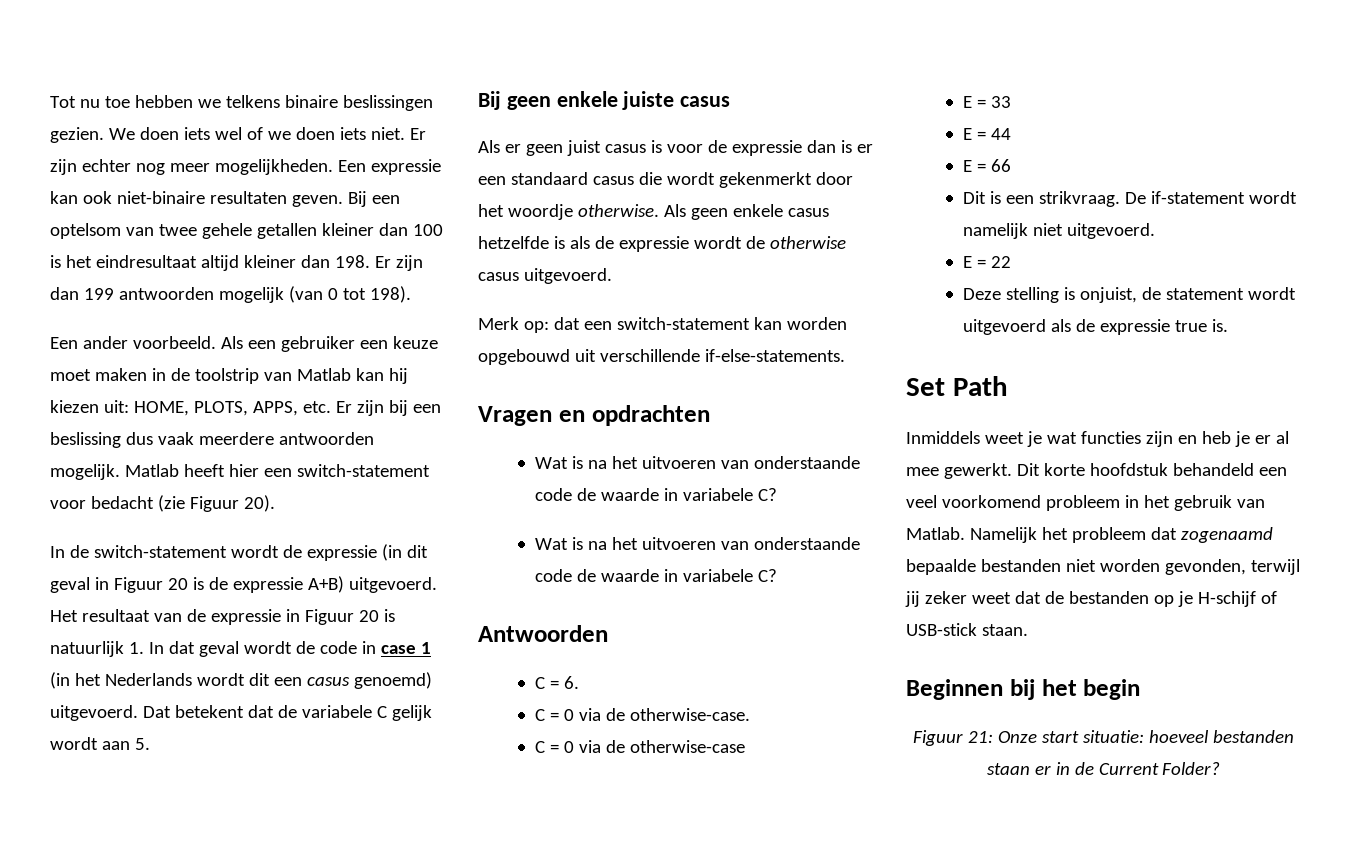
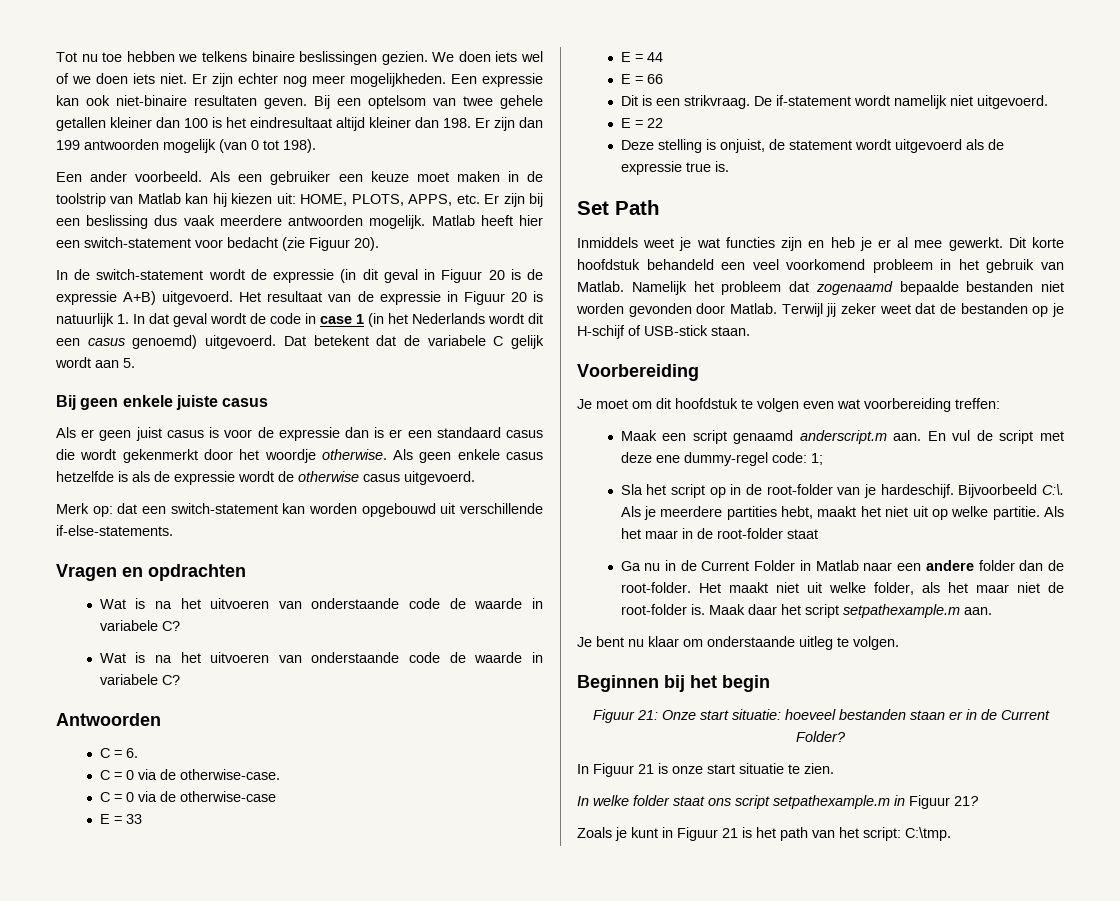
[1164,559,1300,575] gevonden, terwijl -> [628,303,823,317] gevonden door Matlab. Terwijl
(1028, 630) none -> [577,364,699,381] [577,398,1000,412] [620,430,1064,444] [620,452,823,466] [620,484,1064,498] [620,506,1064,520] [620,528,818,539] [620,560,1064,571] [620,582,1064,595] [620,604,992,618] [577,636,899,650] // Voorbereiding // Je moet om dit hoofdstuk te volgen even wat voorbereiding treffen: // Maak een script genaamd anderscript.m aan. En vul de script met deze ene dummy-regel code: 1; // Sla het script op in de root-folder van je hardeschijf. Bijvoorbeeld C:\. Als je meerdere partities hebt, maakt het niet uit op welke partitie. Als het maar in de root-folder staat // Ga nu in de Current Folder in Matlab naar een andere folder dan de root-folder. Het maakt niet uit welke folder, als het maar niet de root-folder is. Maak daar het script setpathexample.m aan. // Je bent nu klaar om onderstaande uitleg te volgen.
(1221, 768) none -> [577,763,834,777] [577,795,979,809] [577,827,951,841] // In Figuur 21 is onze start situatie te zien. // In welke folder staat ons script setpathexample.m in Figuur 21? // Zoals je kunt in Figuur 21 is het path van het script: C:\tmp.

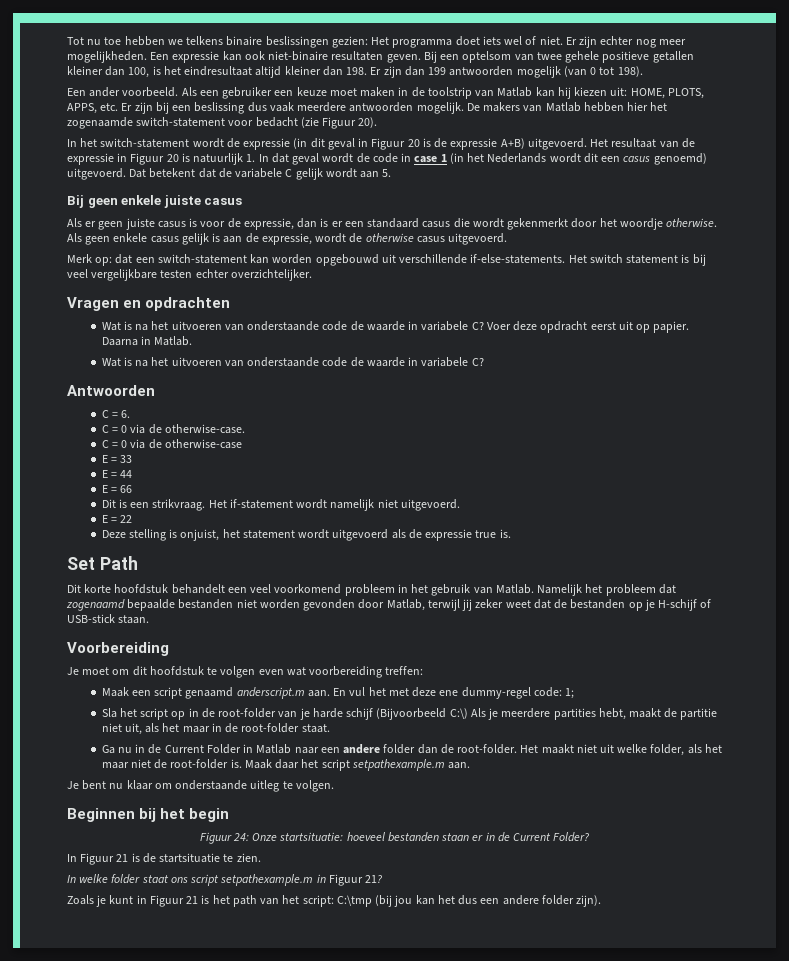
[381,51,543,65] [56,73,155,84] gezien. We doen iets wel of we doen iets -> [331,36,537,48] gezien: Het programma doet iets wel of
(543, 102) none -> [602,51,650,63] positieve
[184,118,208,128] 100 -> [128,67,150,78] 100,
[431,215,543,226] [56,240,80,248] Matlab heeft hier een -> [466,102,668,112] [67,117,133,129] De makers van Matlab hebben hier het zogenaamde
[74,269,91,280] de -> [80,138,98,147] het
[135,427,162,441] juist -> [125,218,155,230] juiste
[278,427,340,441] expressie -> [243,218,294,230] expressie,
[56,471,235,485] hetzelfde is als de expressie -> [181,233,312,245] gelijk is aan de expressie,
(173, 530) none -> [568,254,706,266] [67,269,312,281] Het switch statement is bij veel vergelijkbare testen echter overzichtelijker.
(180, 626) none -> [486,321,690,333] [101,336,193,346] Voer deze opdracht eerst uit op papier. Daarna in Matlab.
[753,96,772,106] De -> [208,500,227,508] Het
[768,139,785,150] de -> [222,529,240,538] het
[577,237,1003,251] Inmiddels weet je wat functies zijn en heb je er al mee gewerkt. -> (138, 563) none
[646,259,714,270] behandeld -> [171,584,225,594] behandelt
[730,303,823,317] Matlab. Terwijl -> [386,599,460,611] Matlab, terwijl
[976,430,1034,444] de script -> [368,687,386,696] het
[880,484,1064,498] hardeschijf. Bijvoorbeeld C:\. -> [312,708,468,720] harde schijf (Bijvoorbeeld C:\)
[860,506,1064,520] het niet uit op welke partitie. Als -> [664,708,718,720] [101,723,160,735] de partitie niet uit, als
[786,529,818,539] staat -> [301,724,330,733] staat.
[636,709,781,720] 21: Onze start situatie: -> [232,832,344,841] 24: Onze startsituatie:
[672,763,784,774] onze start situatie -> [142,853,221,863] de startsituatie
[905,827,951,841] C:\tmp. -> [336,895,602,907] C:\tmp (bij jou kan het dus een andere folder zijn).

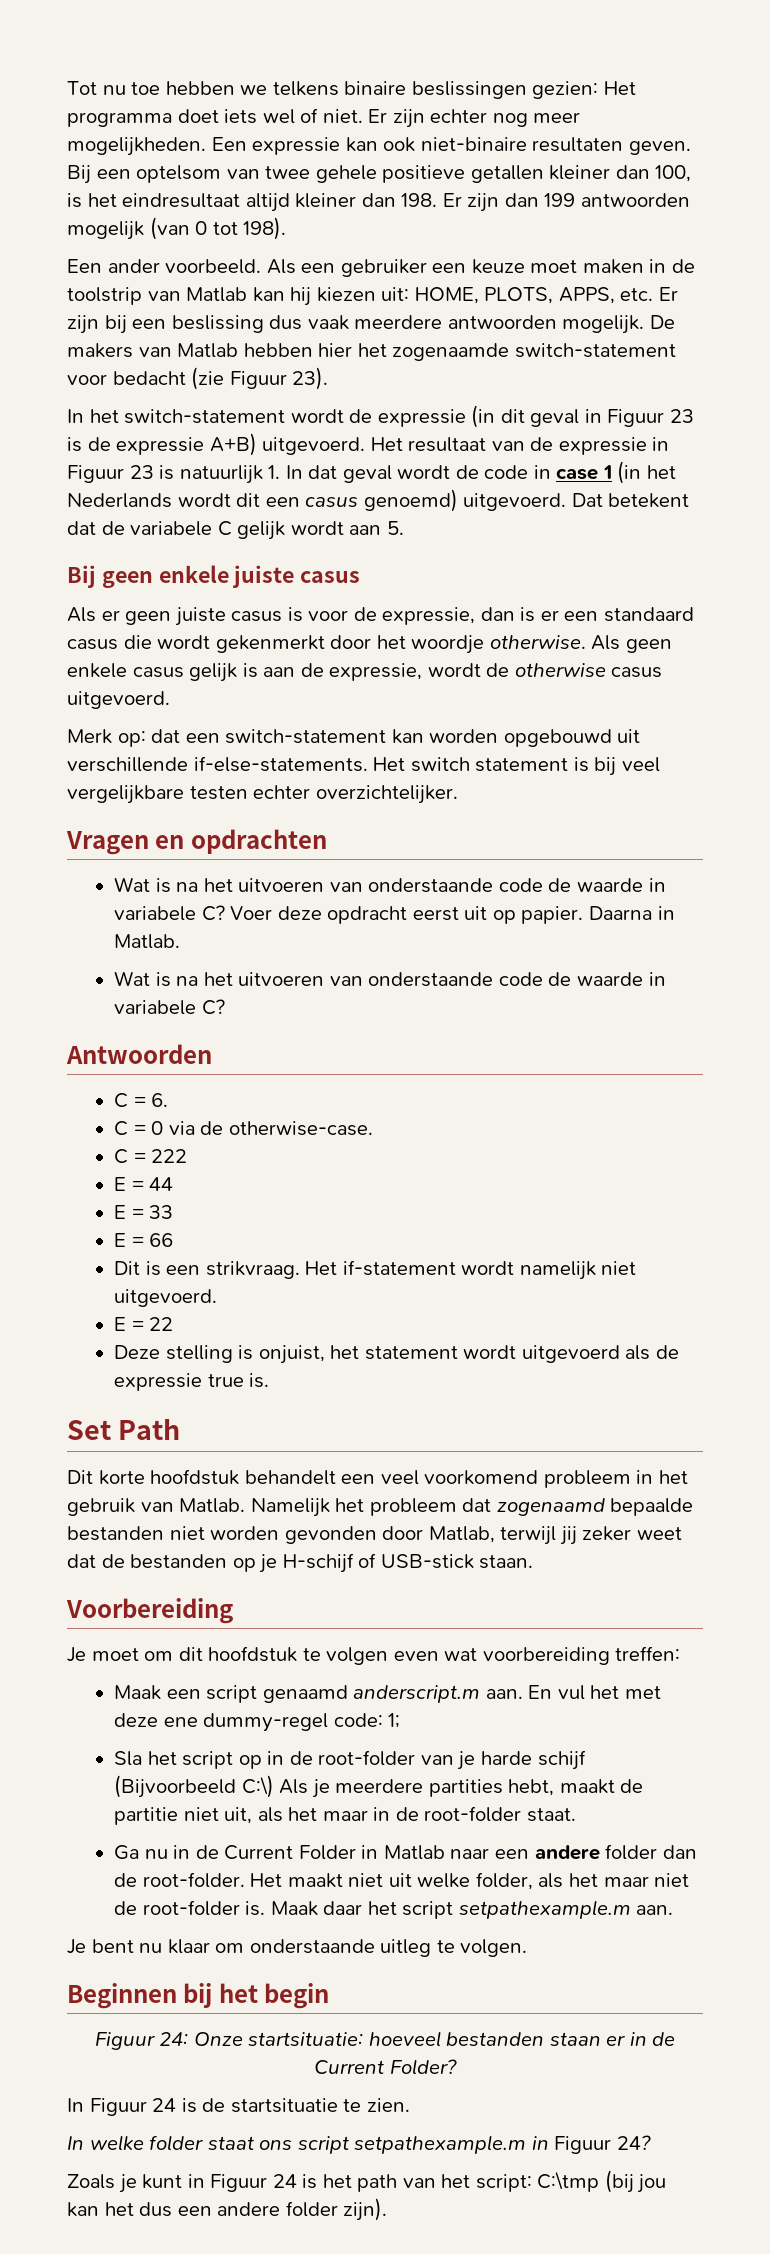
[358,117,378,128] 20). -> [292,367,329,390] 23).
[407,139,420,147] 20 -> [669,409,694,423] 23
[166,154,179,162] 20 -> [129,465,154,479] 23
[121,439,242,449] 0 via de otherwise-case -> [151,1149,188,1163] [114,1177,174,1191] 222 // E = 44
[101,470,133,478] // E = 44 -> (174, 1212) none
[116,854,129,862] 21 -> [152,2098,177,2112] 24
[365,875,383,883] 21? -> [616,2135,651,2150] 24?
[186,896,199,904] 21 -> [272,2174,297,2188] 24

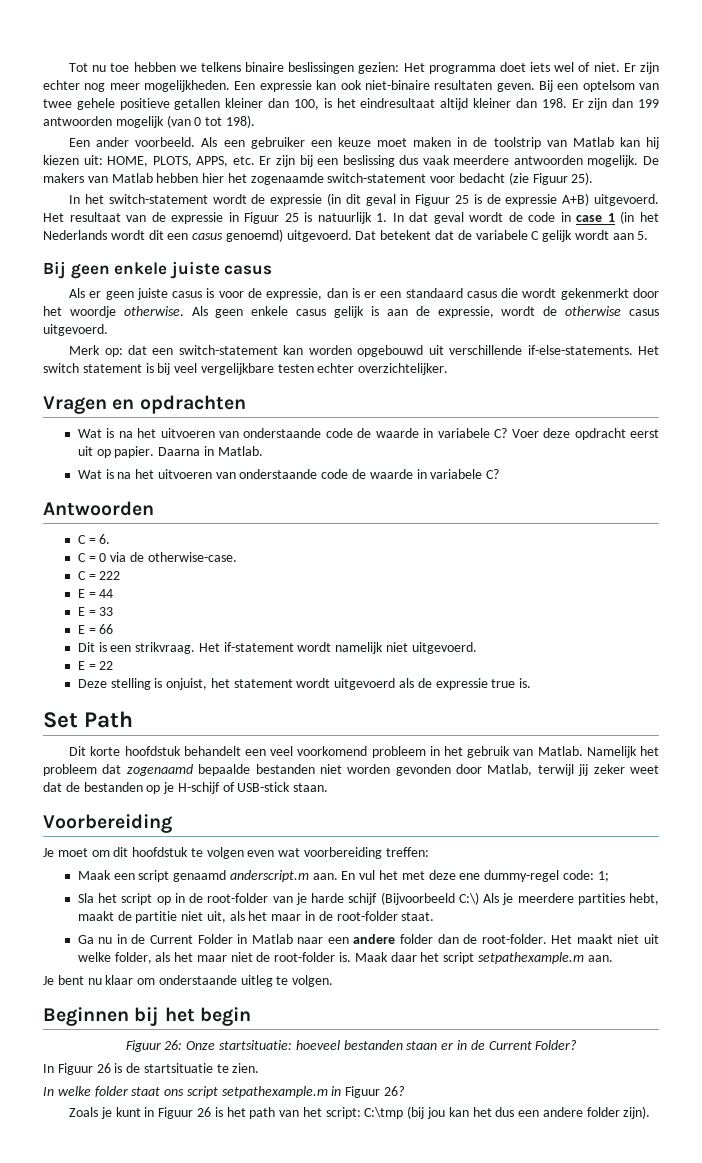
[292,367,329,390] 23). -> [571,172,594,185] 25).
[669,409,694,423] 23 -> [454,195,469,204] 25
[129,465,154,479] 23 -> [284,213,299,222] 25
[159,2032,189,2046] 24: -> [164,1040,183,1050] 26:
[152,2098,177,2112] 24 -> [96,1063,111,1073] 26
[616,2135,651,2150] 24? -> [384,1086,406,1096] 26?
[272,2174,297,2188] 24 -> [196,1107,211,1117] 26

